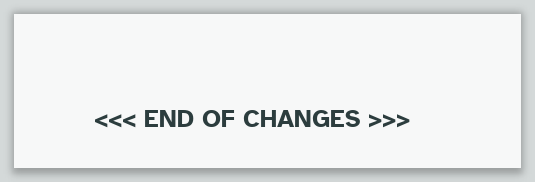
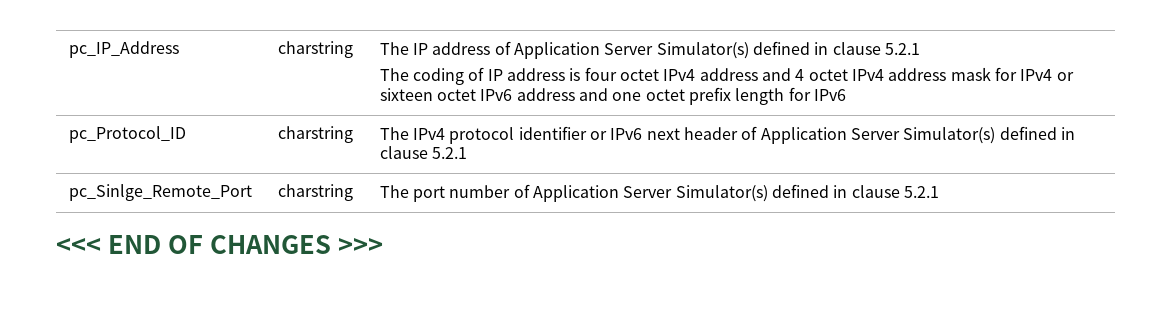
(94, 121) none -> [68,41,179,58] [277,41,353,58] [379,41,920,59] [379,67,1074,85] [379,87,846,105] [68,126,186,143] [277,126,353,143] [379,126,1075,144] [379,146,468,159] [68,184,252,201] [277,184,353,201] [379,184,939,202] pc_IP_Address | charstring | The IP address of Application Server Simulator(s) defined in clause 5.2.1 // The coding of IP address is four octet IPv4 address and 4 octet IPv4 address mask for IPv4 or sixteen octet IPv6 address and one octet prefix length for IPv6 // pc_Protocol_ID | charstring | The IPv4 protocol identifier or IPv6 next header of Application Server Simulator(s) defined in clause 5.2.1 // pc_Sinlge_Remote_Port | charstring | The port number of Application Server Simulator(s) defined in clause 5.2.1 //

